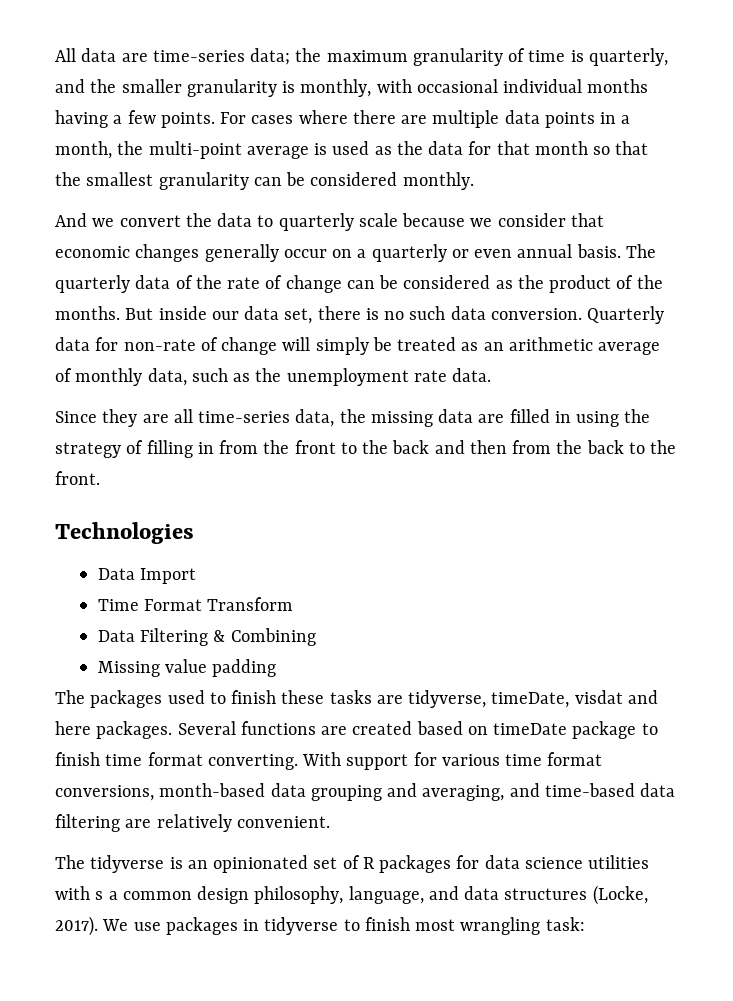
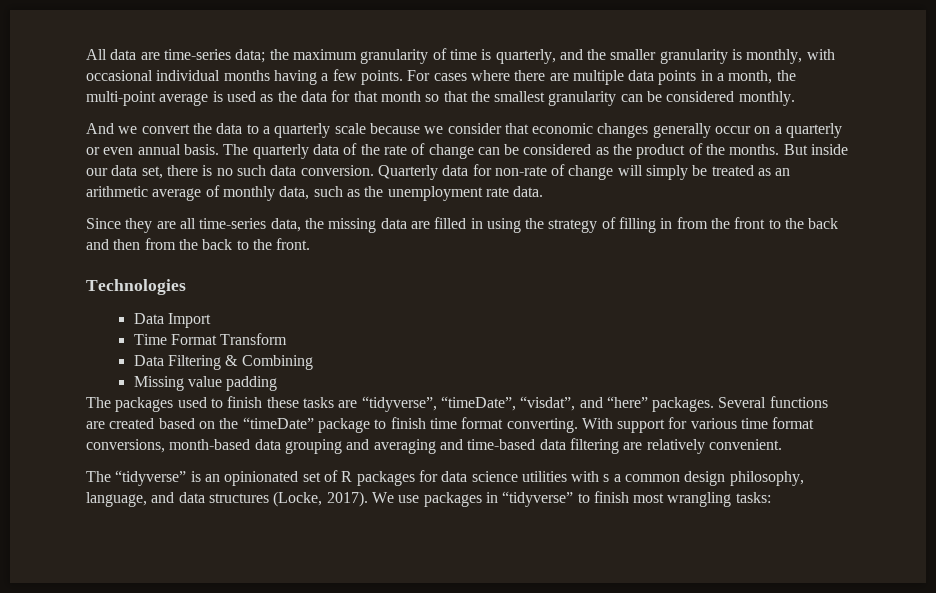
(274, 221) none -> [262,126,270,134] a
[408,690,658,708] [55,721,91,735] tidyverse, timeDate, visdat and here -> [361,396,648,412] “tidyverse”, “timeDate”, “visdat”, and “here”
[493,723,568,735] timeDate -> [219,417,314,429] the “timeDate”
[422,785,505,801] averaging, -> [373,439,436,454] averaging
[90,855,165,873] tidyverse -> [115,470,187,486] “tidyverse”
[264,917,339,935] tidyverse -> [502,491,574,507] “tidyverse”
[545,917,585,931] task: -> [735,492,771,503] tasks:

